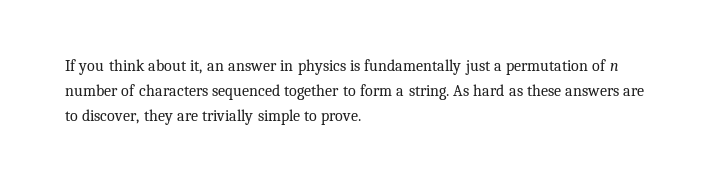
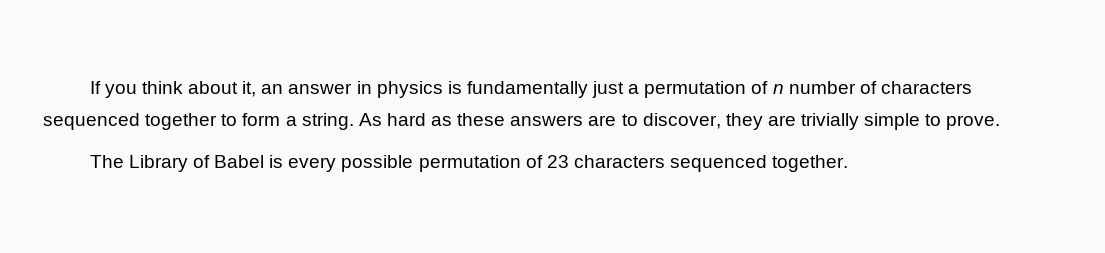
(362, 118) none -> [89,155,849,172] // The Library of Babel is every possible permutation of 23 characters sequenced together.

